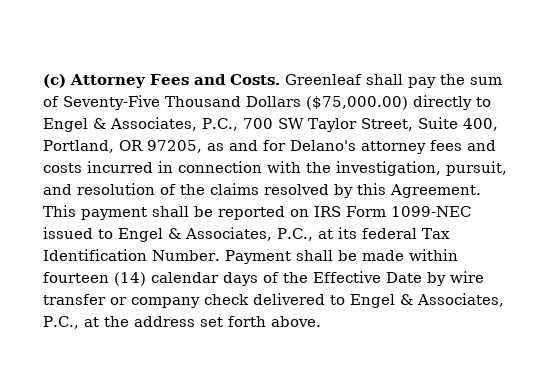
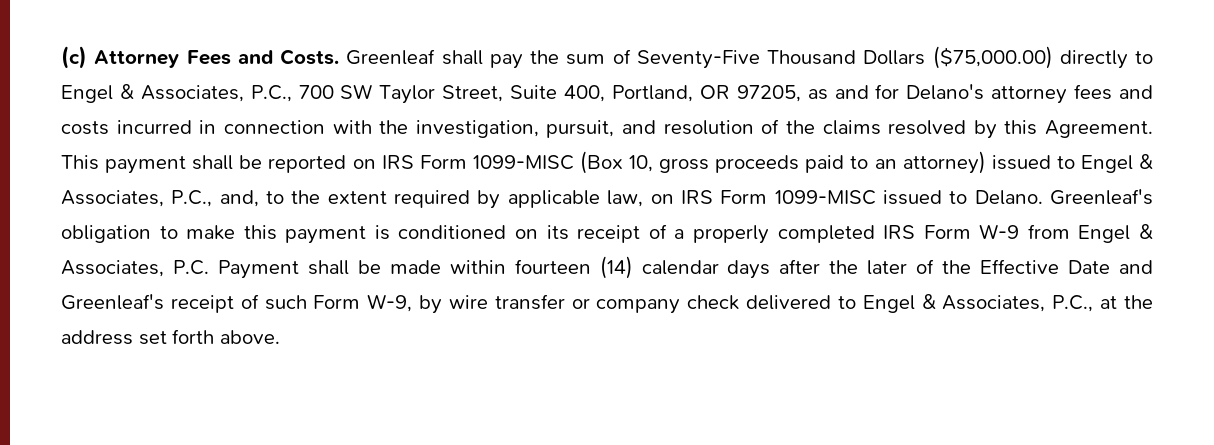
[391,206,471,217] 1099-NEC -> [472,151,986,174] 1099-MISC (Box 10, gross proceeds paid to an attorney)
[317,227,450,239] [43,249,220,261] at its federal Tax Identification Number. -> [219,189,1154,209] [61,224,1153,244] [61,260,209,277] and, to the extent required by applicable law, on IRS Form 1099-MISC issued to Delano. Greenleaf's obligation to make this payment is conditioned on its receipt of a properly completed IRS Form W-9 from Engel & Associates, P.C.
(258, 279) none -> [779,259,908,275] after the later
(422, 277) none -> [1119,260,1153,274] [61,294,413,313] and Greenleaf's receipt of such Form W-9,

